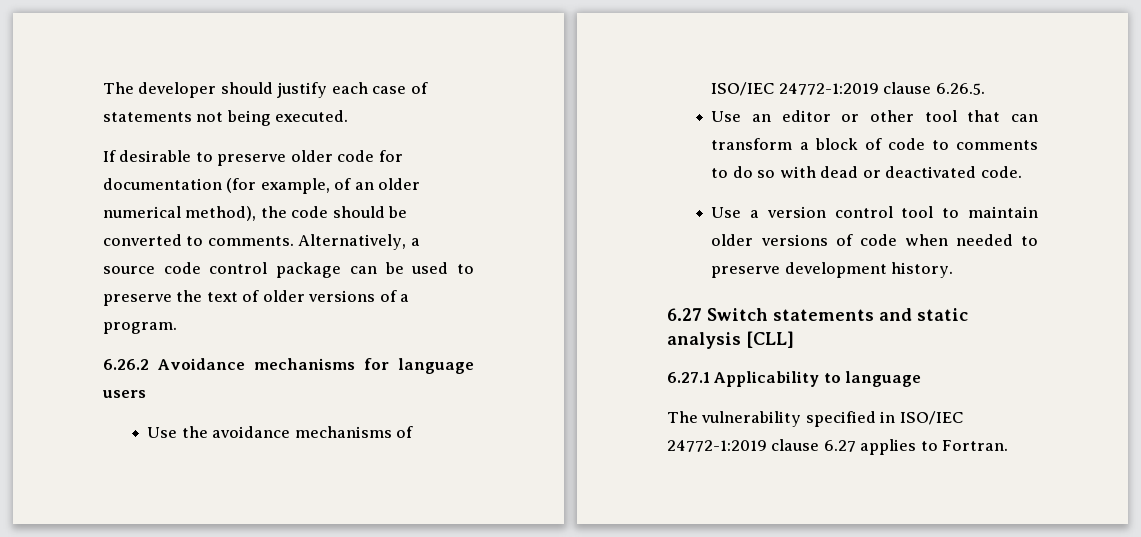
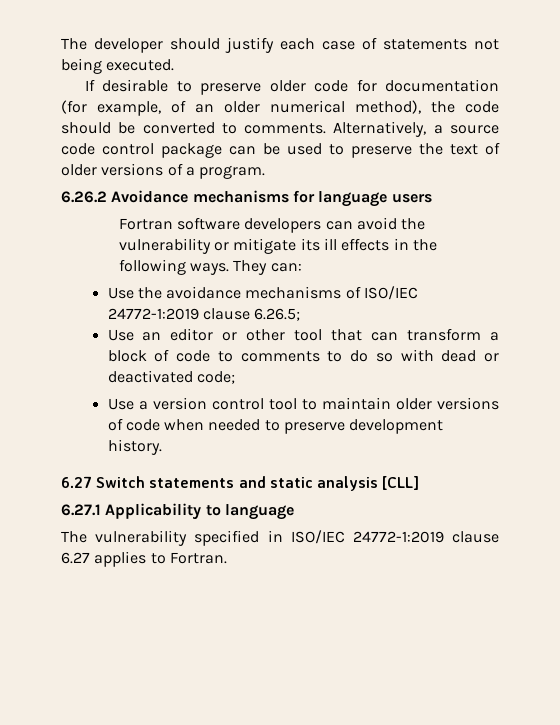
(146, 394) none -> [118,217,426,233] [118,238,438,254] [118,259,302,275] // Fortran software developers can avoid the vulnerability or mitigate its ill effects in the following ways. They can:
[935,83,985,95] 6.26.5. -> [254,308,301,321] 6.26.5;
[980,166,1022,178] code. -> [196,371,235,384] code;

